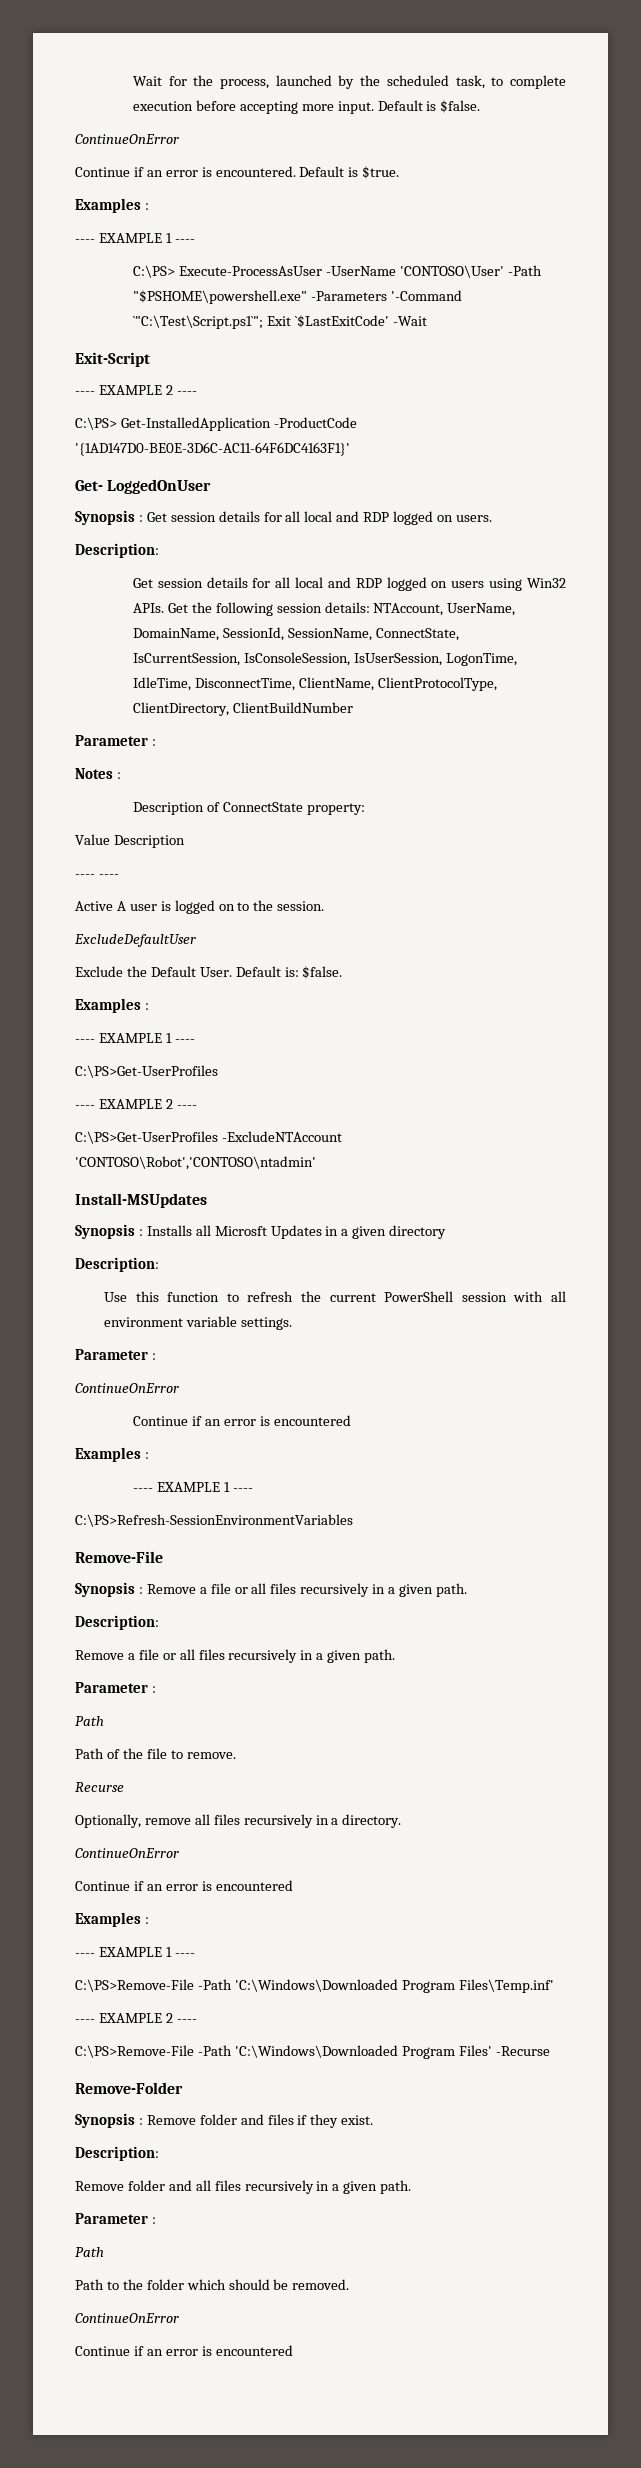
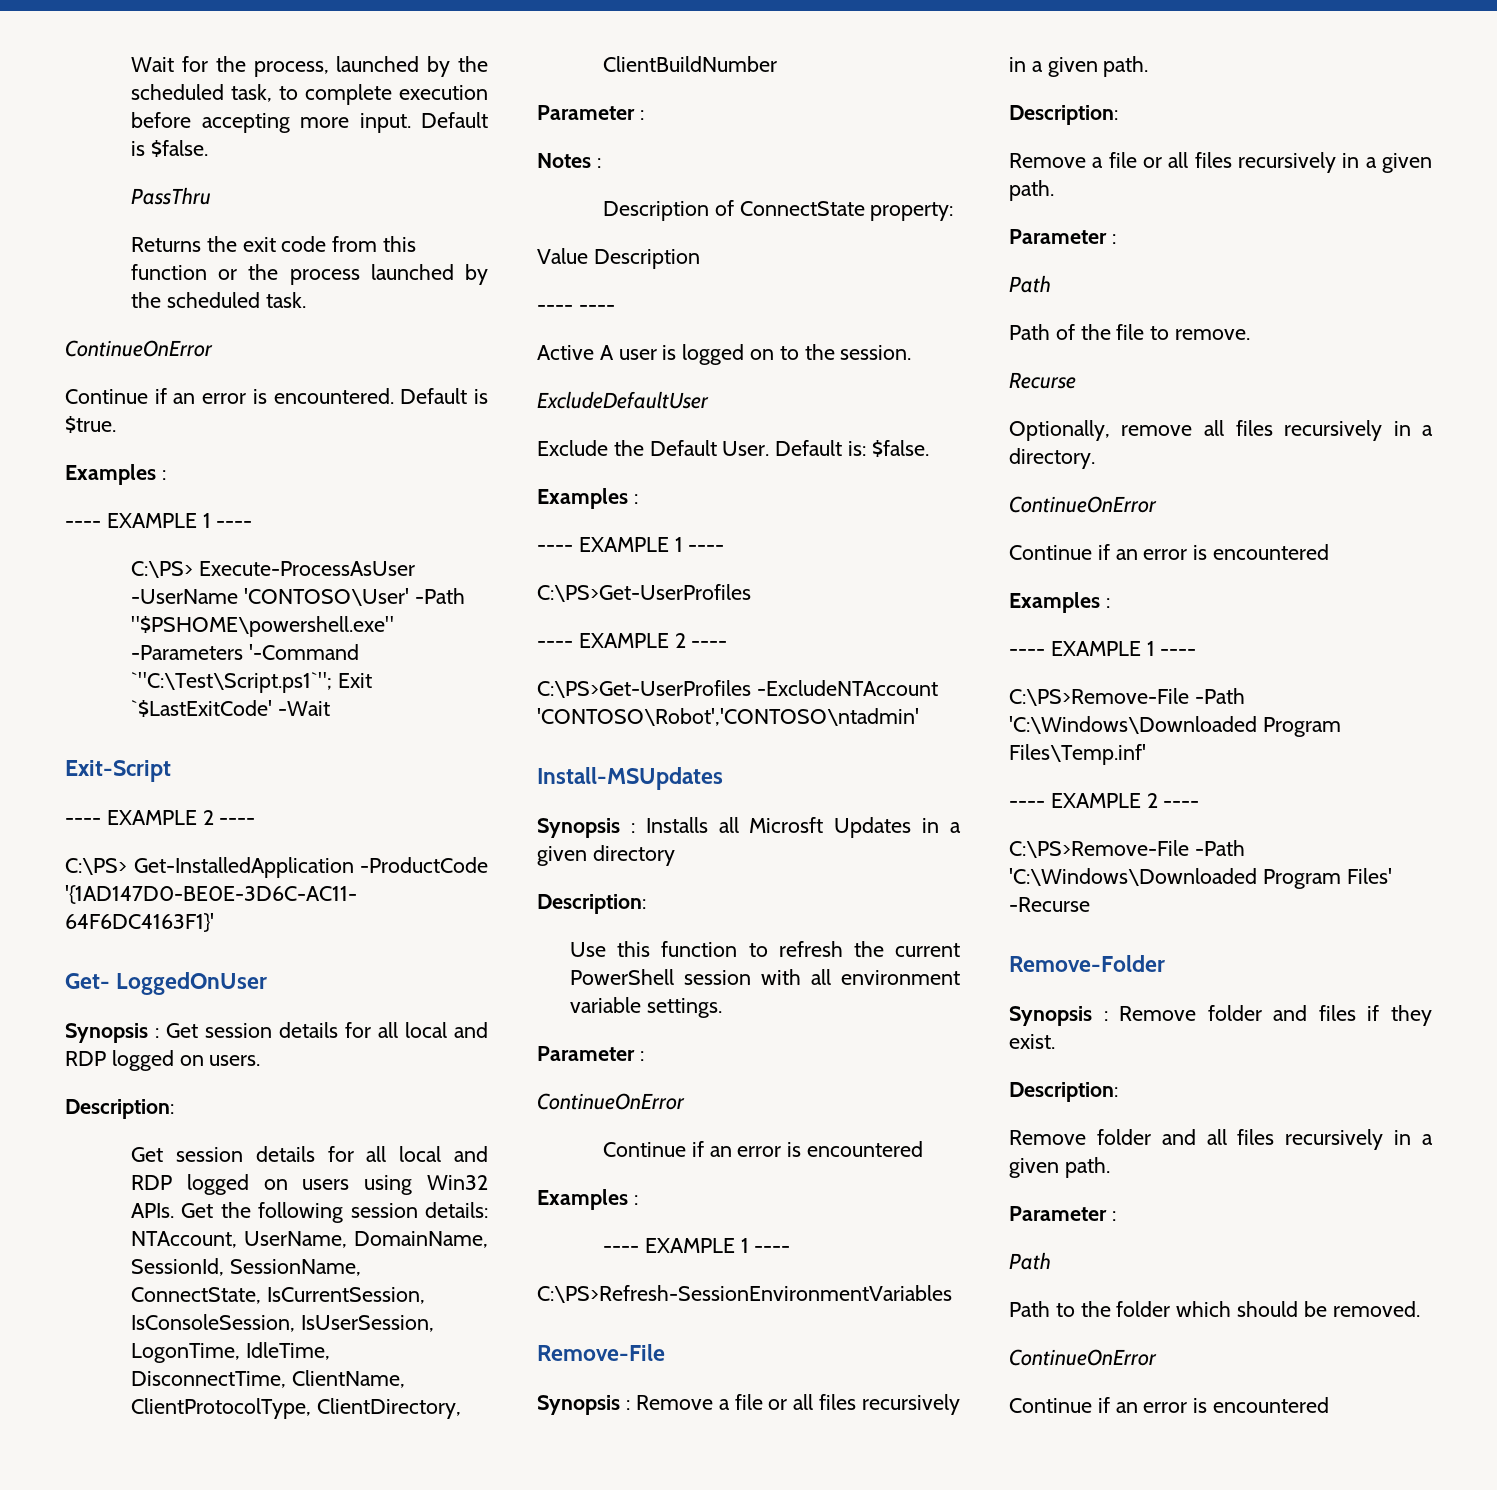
(481, 106) none -> [131,187,212,205] [131,236,417,252] [131,264,488,285] [131,292,306,308] // PassThru // Returns the exit code from this function or the process launched by the scheduled task.

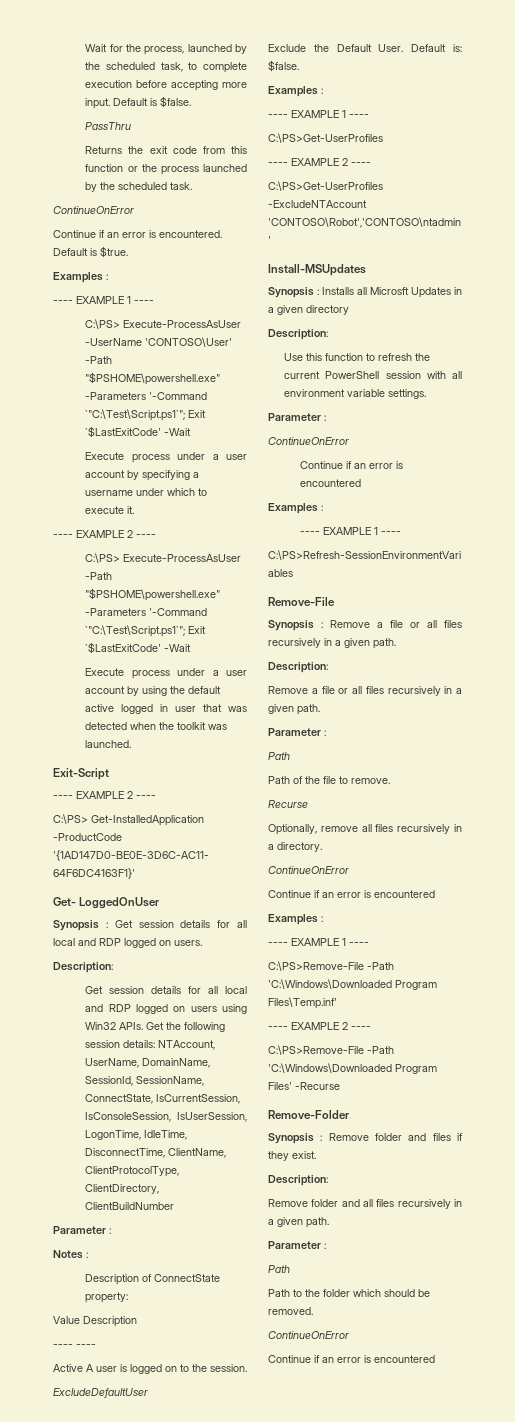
(330, 708) none -> [85,452,248,463] [85,470,200,481] [85,488,208,496] [85,506,135,514] [53,530,156,538] [85,553,242,563] [85,572,113,580] [85,588,221,601] [85,608,208,616] [85,625,207,637] [85,642,192,654] [85,668,248,679] [85,686,222,696] [85,704,247,714] [85,722,228,730] [85,740,132,748] // Execute process under a user account by specifying a username under which to execute it. // ---- EXAMPLE 2 ---- // C:\PS> Execute-ProcessAsUser -Path "$PSHOME\powershell.exe" -Parameters '-Command `"C:\Test\Script.ps1`"; Exit `$LastExitCode' -Wait // Execute process under a user account by using the default active logged in user that was detected when the toolkit was launched.

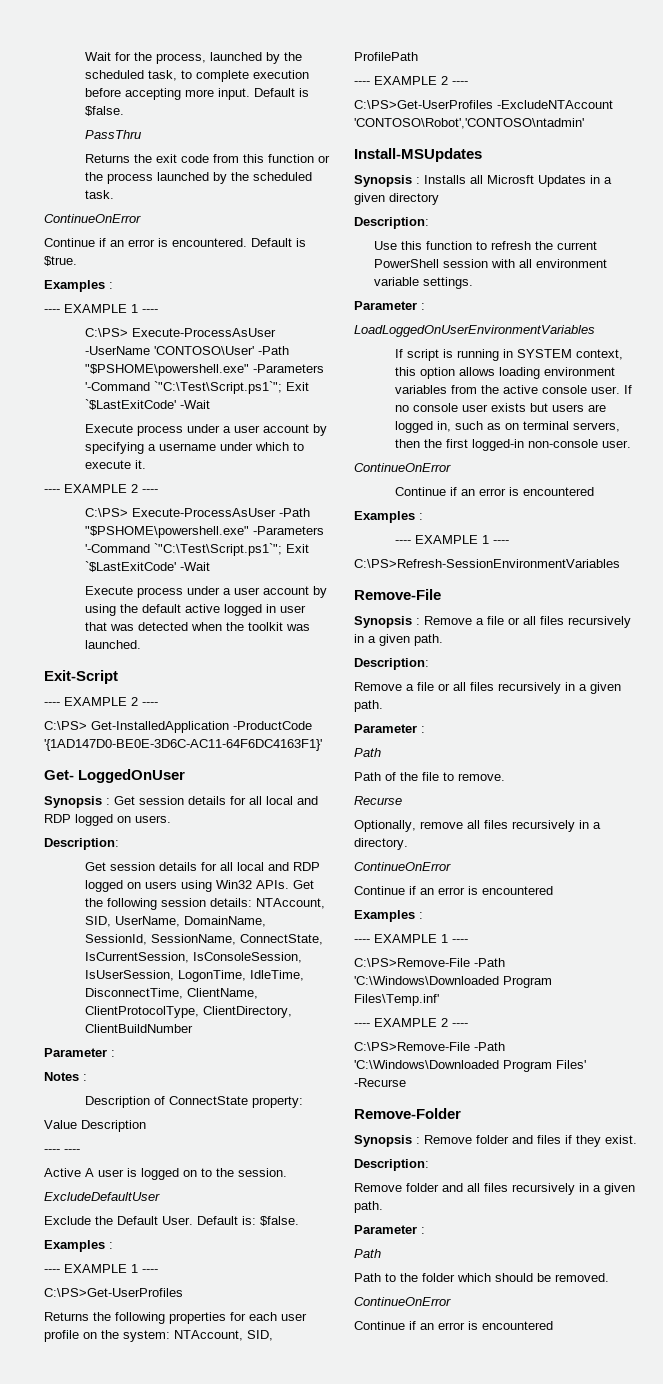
(216, 1045) none -> [84,916,111,927] SID,
(383, 138) none -> [44,1312,307,1324] [44,1330,273,1342] [354,52,418,61] // Returns the following properties for each user profile on the system: NTAccount, SID, ProfilePath
(326, 418) none -> [354,325,595,337] [394,349,623,361] [394,367,615,379] [394,385,632,394] [394,403,606,412] [394,421,620,433] [394,439,631,451] // LoadLoggedOnUserEnvironmentVariables // If script is running in SYSTEM context, this option allows loading environment variables from the active console user. If no console user exists but users are logged in, such as on terminal servers, then the first logged-in non-console user.

